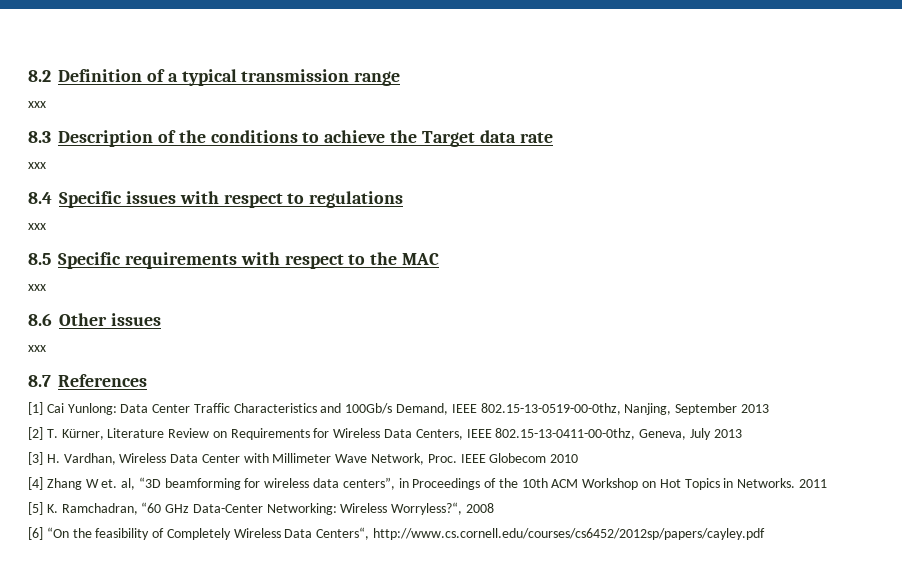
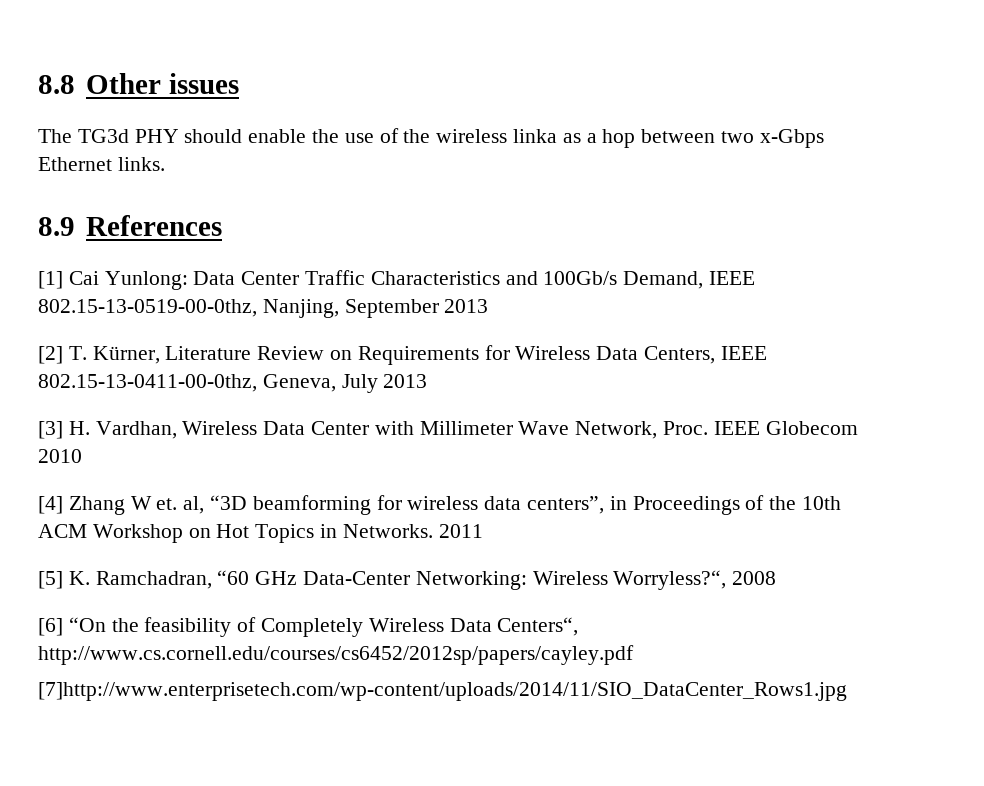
[28,69,401,86] [28,101,46,108] [28,130,553,147] [28,162,46,169] [28,191,404,208] [28,223,46,230] [28,252,440,269] [28,284,46,291] [28,313,161,326] [28,345,46,352] [28,375,51,387] 8.2 Definition of a typical transmission range // xxx // 8.3 Description of the conditions to achieve the Target data rate // xxx // 8.4 Specific issues with respect to regulations // xxx // 8.5 Specific requirements with respect to the MAC // xxx // 8.6 Other issues // xxx // 8.7 -> [38,73,239,94] [38,128,824,148] [38,157,165,171] [38,217,75,236] 8.8 Other issues // The TG3d PHY should enable the use of the wireless linka as a hop between two x-Gbps Ethernet links. // 8.9
(766, 534) none -> [38,682,847,701] // [7]http://www.enterprisetech.com/wp-content/uploads/2014/11/SIO_DataCenter_Rows1.jpg

